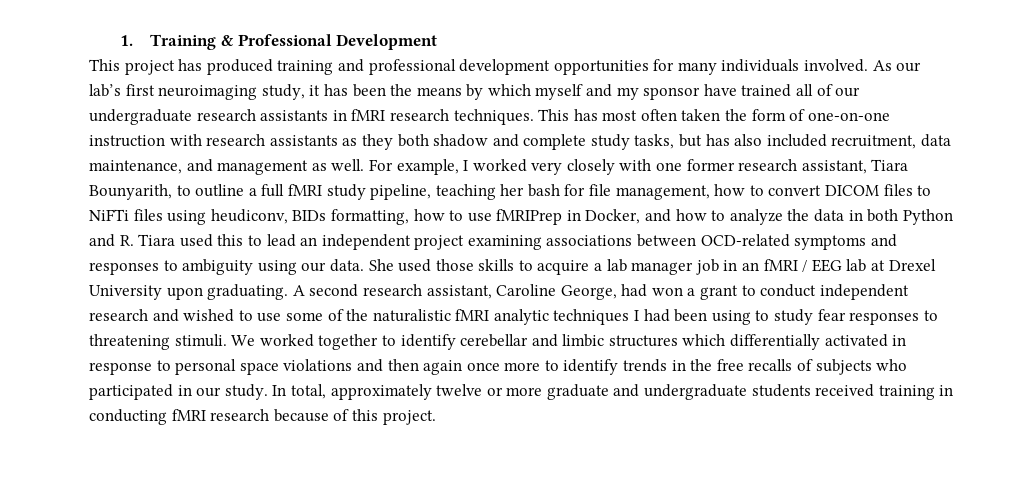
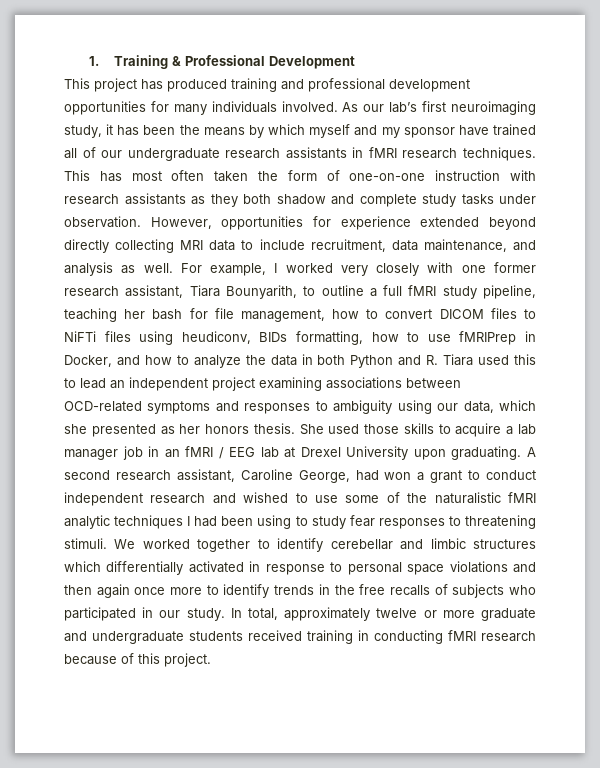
[634,134,827,149] tasks, but has also included -> [461,194,536,205] [64,216,536,230] [64,239,305,253] tasks under observation. However, opportunities for experience extended beyond directly collecting MRI data to include
[217,160,309,175] management -> [64,262,113,276] analysis
[329,259,364,272] data. -> [463,400,537,413] [64,423,295,437] data, which she presented as her honors thesis.

